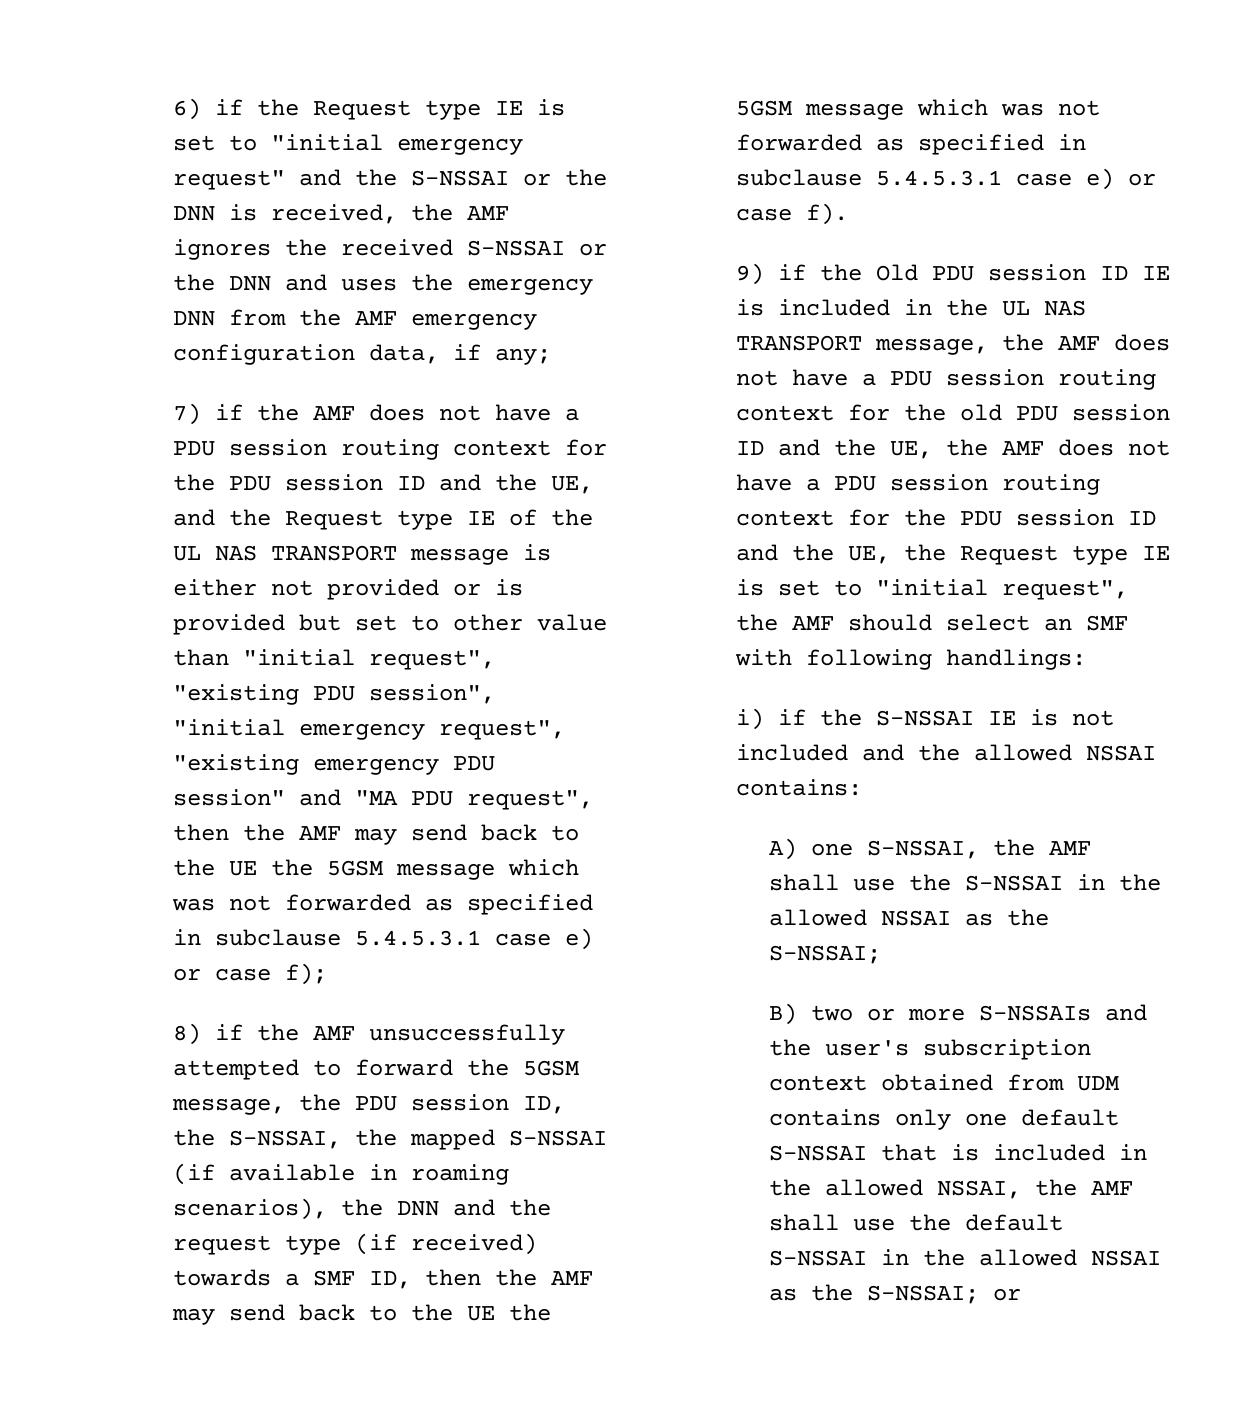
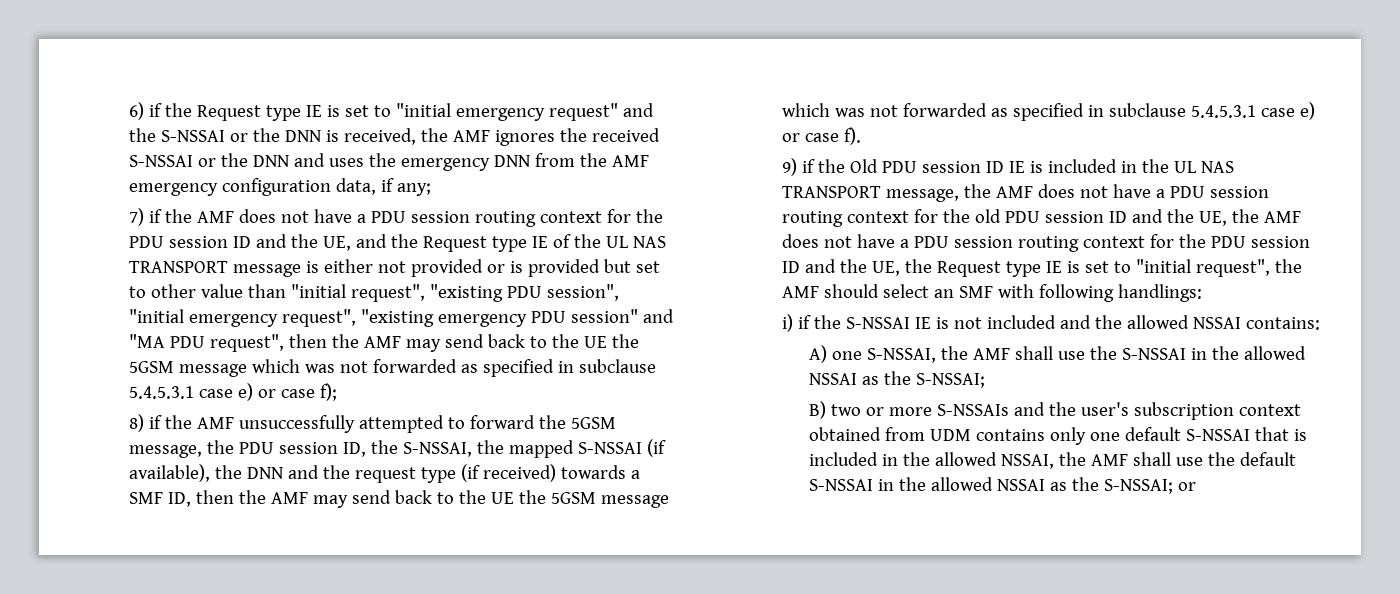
[228,1164,509,1185] [172,1198,327,1220] available in roaming scenarios), -> [128,464,210,482] available),

